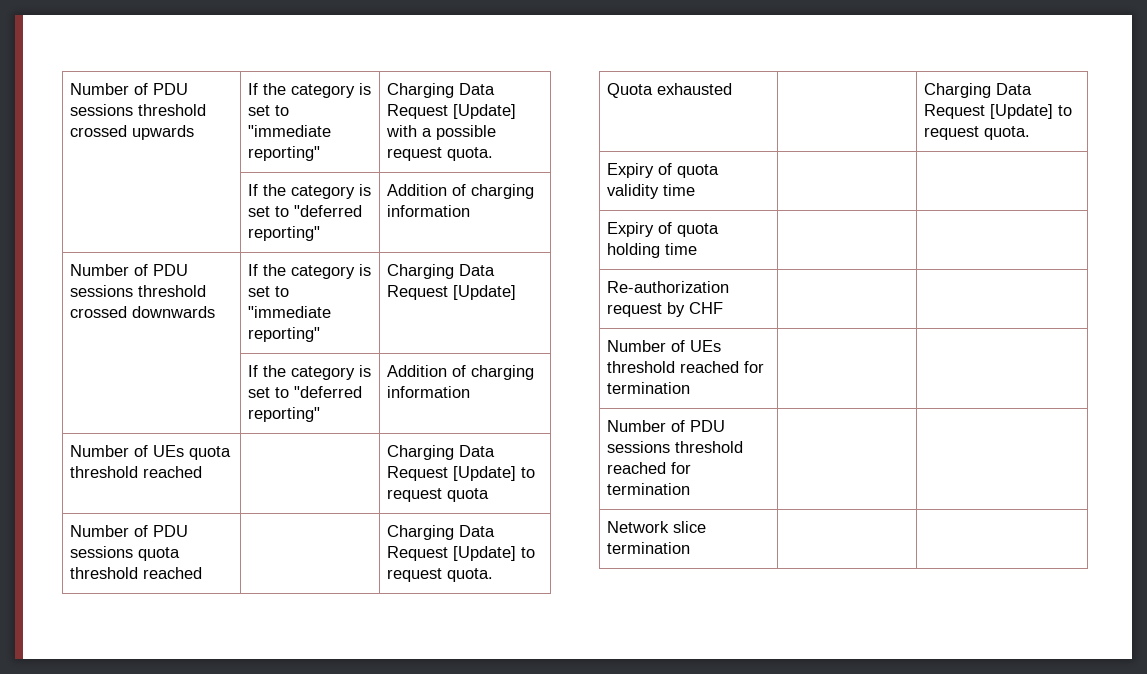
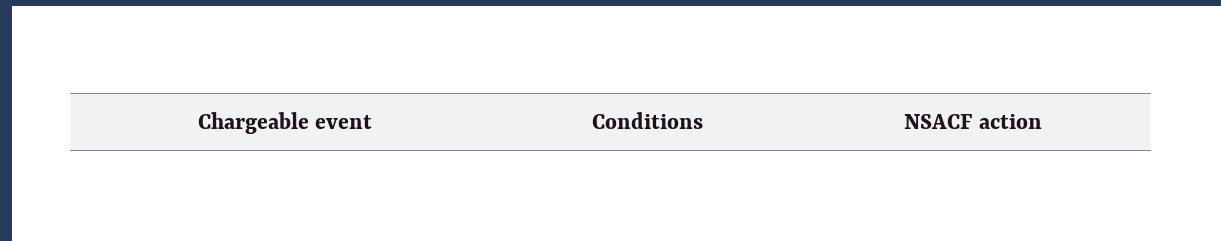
[69,83,188,95] [69,104,206,116] [69,125,194,140] [247,83,371,98] [247,105,289,116] [247,125,331,137] [247,146,320,161] [386,83,495,98] [386,104,516,119] [385,125,496,140] [386,147,493,161] [247,184,371,199] [247,205,362,217] [247,226,320,241] [386,184,534,199] [386,205,470,217] [69,264,188,276] [69,285,206,297] [69,306,215,318] [247,264,371,279] [247,286,289,297] [247,306,331,318] [247,327,320,342] [386,264,495,279] [386,285,516,300] [247,365,371,380] [247,386,362,398] [247,407,320,422] [386,365,534,380] [386,386,470,398] [69,445,231,460] [69,466,202,478] [386,445,495,460] [386,466,535,481] [386,488,489,502] [69,525,188,537] [69,546,180,561] [69,567,202,579] [386,525,495,540] [386,546,535,561] [386,568,493,582] [606,83,732,98] [923,83,1032,98] [923,104,1072,119] [923,126,1030,140] [606,163,719,178] [606,184,695,199] [606,222,719,237] [606,243,697,258] [606,281,729,293] [606,302,723,317] [606,340,721,352] [606,361,764,373] [606,382,690,394] [606,420,725,432] [606,441,743,453] [606,462,691,474] [606,483,690,495] [606,521,706,533] [606,542,690,554] Number of PDU sessions threshold crossed upwards | If the category is set to "immediate reporting" | Charging Data Request [Update] with a possible request quota. // | If the category is set to "deferred reporting" | Addition of charging information // Number of PDU sessions threshold crossed downwards | If the category is set to "immediate reporting" | Charging Data Request [Update] // | If the category is set to "deferred reporting" | Addition of charging information // Number of UEs quota threshold reached | | Charging Data Request [Update] to request quota // Number of PDU sessions quota threshold reached | | Charging Data Request [Update] to request quota. // Quota exhausted | | Charging Data Request [Update] to request quota. // Expiry of quota validity time | | // Expiry of quota holding time | | // Re-authorization request by CHF | | // Number of UEs threshold reached for termination | | // Number of PDU sessions threshold reached for termination | | // Network slice termination | | -> [197,112,373,134] [592,112,703,129] [904,114,1042,129] Chargeable event | Conditions | NSACF action

